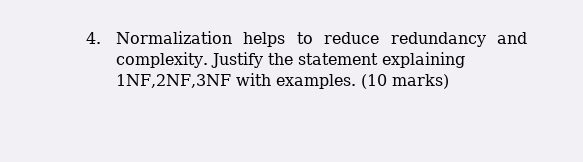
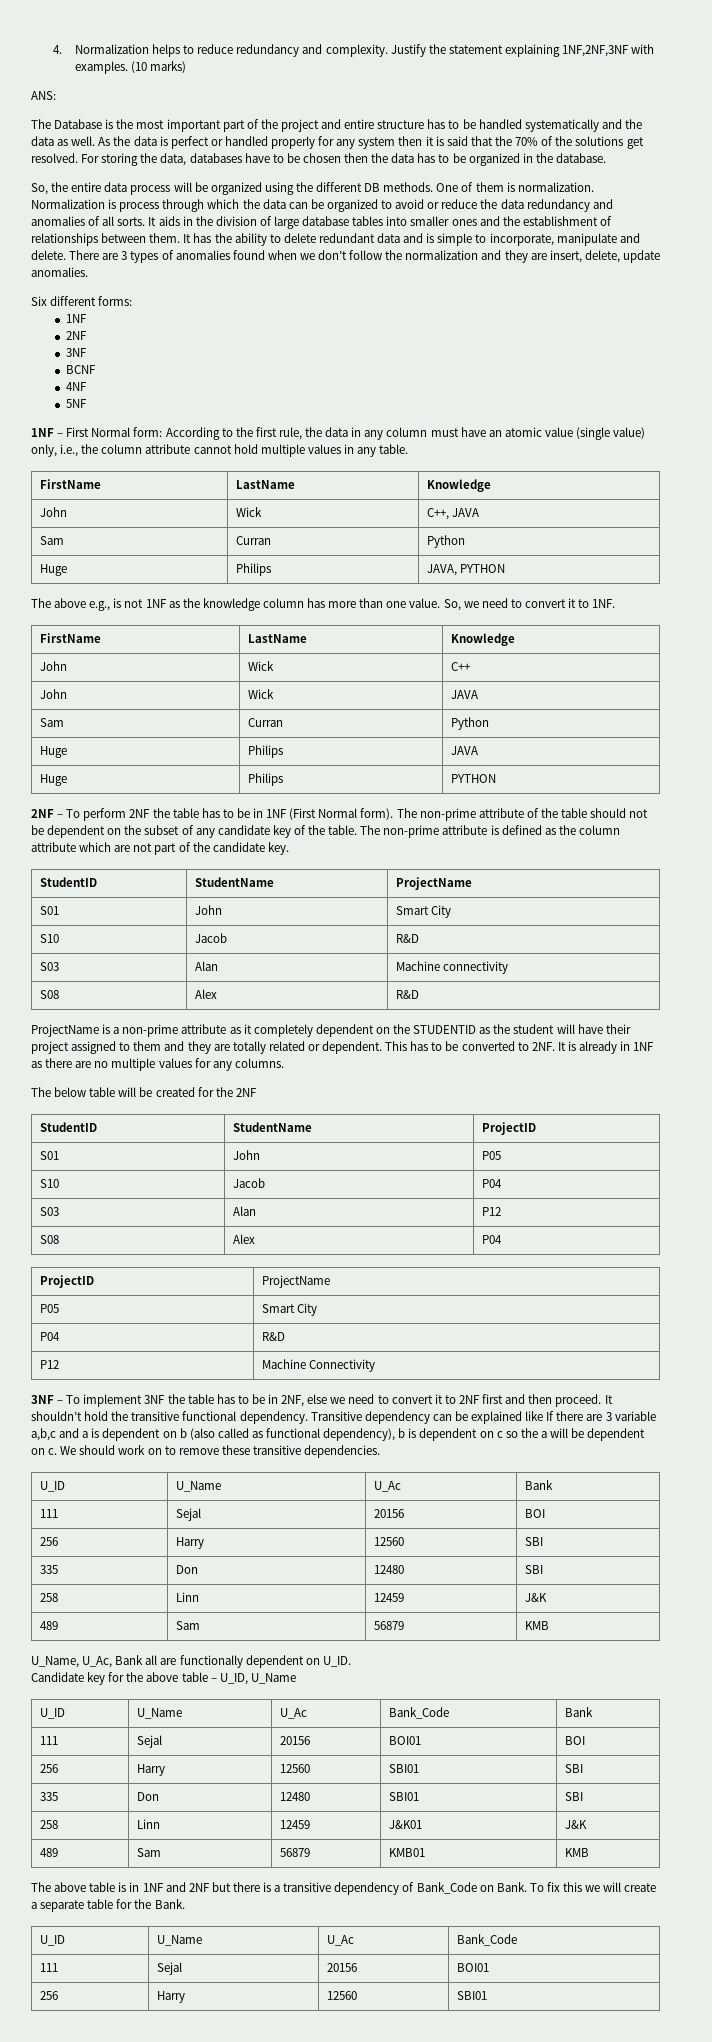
(449, 81) none -> [31,91,56,100] [31,119,642,132] [31,136,644,149] [31,153,606,166] [31,182,594,195] [31,199,613,212] [31,216,612,229] [31,233,640,246] [31,250,660,263] [31,267,88,277] [31,296,133,306] [65,314,87,323] [65,331,87,340] [65,348,87,357] [65,365,96,374] [65,382,87,391] [65,399,87,408] [31,427,646,440] [31,444,409,457] [39,479,101,489] [235,480,295,489] [426,479,491,492] [39,507,67,517] [235,507,262,517] [426,508,480,520] [39,536,64,545] [235,536,271,545] [426,535,465,548] [39,564,67,576] [235,563,271,576] [426,564,506,576] [31,598,616,611] [39,633,101,643] [247,634,307,643] [450,633,515,646] [39,661,67,671] [247,661,274,671] [450,662,470,671] [39,689,67,699] [247,689,274,699] [450,690,478,699] [39,718,64,727] [247,718,283,727] [450,717,489,730] [39,746,67,758] [247,745,283,758] [450,746,478,755] [39,774,67,786] [247,773,283,786] [450,774,496,783] [31,808,649,821] [31,825,620,838] [31,842,289,855] [39,877,97,887] [194,877,274,887] [395,877,472,890] [39,906,59,915] [194,905,222,915] [395,905,452,918] [39,934,59,943] [194,933,227,943] [395,934,419,943] [39,962,59,971] [194,961,218,971] [395,961,509,974] [39,990,59,999] [194,989,217,999] [395,990,419,999] [31,1024,631,1037] [31,1041,655,1054] [31,1058,284,1071] [31,1087,257,1097] [39,1122,97,1132] [232,1122,312,1132] [481,1122,536,1135] [39,1151,59,1160] [232,1150,260,1160] [481,1151,501,1160] [39,1179,59,1188] [232,1178,265,1188] [481,1179,502,1188] [39,1207,59,1216] [232,1206,256,1216] [481,1207,501,1216] [39,1235,59,1244] [232,1234,255,1244] [481,1235,502,1244] [39,1275,94,1288] [261,1275,330,1288] [39,1304,59,1313] [261,1303,318,1316] [39,1332,60,1341] [261,1332,285,1341] [39,1360,59,1369] [261,1359,376,1372] [31,1394,613,1407] [31,1411,656,1424] [31,1428,646,1441] [31,1445,381,1458] [39,1481,65,1492] [175,1481,221,1492] [373,1481,401,1492] [524,1480,553,1490] [39,1509,58,1518] [175,1508,201,1521] [373,1509,404,1518] [524,1509,545,1518] [39,1537,58,1546] [175,1537,204,1549] [373,1537,404,1546] [524,1537,543,1546] [39,1565,58,1574] [175,1565,198,1574] [373,1565,404,1574] [524,1565,543,1574] [39,1593,58,1602] [175,1592,199,1602] [373,1593,404,1602] [524,1593,547,1602] [39,1621,58,1630] [175,1621,200,1630] [373,1621,404,1630] [524,1621,549,1630] [31,1655,351,1668] [31,1672,296,1685] [39,1708,65,1719] [136,1708,182,1719] [279,1708,307,1719] [388,1707,449,1719] [564,1707,593,1717] [39,1736,58,1745] [136,1735,162,1748] [279,1736,310,1745] [388,1736,421,1745] [564,1736,585,1745] [39,1764,58,1773] [136,1764,165,1776] [279,1764,310,1773] [388,1764,419,1773] [564,1764,583,1773] [39,1792,58,1801] [136,1792,159,1801] [279,1792,310,1801] [388,1792,419,1801] [564,1792,583,1801] [39,1820,58,1829] [136,1819,160,1829] [279,1820,310,1829] [388,1820,422,1829] [564,1820,587,1829] [39,1848,58,1857] [136,1848,161,1857] [279,1848,310,1857] [388,1848,425,1857] [564,1848,589,1857] [31,1882,657,1895] [31,1899,185,1912] [39,1935,65,1946] [156,1935,202,1946] [326,1935,354,1946] [456,1934,517,1946] [39,1963,58,1972] [156,1962,182,1975] [326,1963,357,1972] [456,1963,489,1972] [39,1991,58,2000] [156,1991,185,2003] [326,1991,357,2000] [456,1991,487,2000] // ANS: // The Database is the most important part of the project and entire structure has to be handled systematically and the data as well. As the data is perfect or handled properly for any system then it is said that the 70% of the solutions get resolved. For storing the data, databases have to be chosen then the data has to be organized in the database. // So, the entire data process will be organized using the different DB methods. One of them is normalization. Normalization is process through which the data can be organized to avoid or reduce the data redundancy and anomalies of all sorts. It aids in the division of large database tables into smaller ones and the establishment of relationships between them. It has the ability to delete redundant data and is simple to incorporate, manipulate and delete. There are 3 types of anomalies found when we don’t follow the normalization and they are insert, delete, update anomalies. // Six different forms: // 1NF // 2NF // 3NF // BCNF // 4NF // 5NF // 1NF – First Normal form: According to the first rule, the data in any column must have an atomic value (single value) only, i.e., the column attribute cannot hold multiple values in any table. // FirstName | LastName | Knowledge // John | Wick | C++, JAVA // Sam | Curran | Python // Huge | Philips | JAVA, PYTHON // The above e.g., is not 1NF as the knowledge column has more than one value. So, we need to convert it to 1NF. // FirstName | LastName | Knowledge // John | Wick | C++ // John | Wick | JAVA // Sam | Curran | Python // Huge | Philips | JAVA // Huge | Philips | PYTHON // 2NF – To perform 2NF the table has to be in 1NF (First Normal form). The non-prime attribute of the table should not be dependent on the subset of any candidate key of the table. The non-prime attribute is defined as the column attribute which are not part of the candidate key. // StudentID | StudentName | ProjectName // S01 | John | Smart City // S10 | Jacob | R&D // S03 | Alan | Machine connectivity // S08 | Alex | R&D // ProjectName is a non-prime attribute as it completely dependent on the STUDENTID as the student will have their project assigned to them and they are totally related or dependent. This has to be converted to 2NF. It is already in 1NF as there are no multiple values for any columns. // The below table will be created for the 2NF // StudentID | StudentName | ProjectID // S01 | John | P05 // S10 | Jacob | P04 // S03 | Alan | P12 // S08 | Alex | P04 // ProjectID | ProjectName // P05 | Smart City // P04 | R&D // P12 | Machine Connectivity // 3NF – To implement 3NF the table has to be in 2NF, else we need to convert it to 2NF first and then proceed. It shouldn’t hold the transitive functional dependency. Transitive dependency can be explained like If there are 3 variable a,b,c and a is dependent on b (also called as functional dependency), b is dependent on c so the a will be dependent on c. We should work on to remove these transitive dependencies. // U_ID | U_Name | U_Ac | Bank // 111 | Sejal | 20156 | BOI // 256 | Harry | 12560 | SBI // 335 | Don | 12480 | SBI // 258 | Linn | 12459 | J&K // 489 | Sam | 56879 | KMB // U_Name, U_Ac, Bank all are functionally dependent on U_ID. // Candidate key for the above table – U_ID, U_Name // U_ID | U_Name | U_Ac | Bank_Code | Bank // 111 | Sejal | 20156 | BOI01 | BOI // 256 | Harry | 12560 | SBI01 | SBI // 335 | Don | 12480 | SBI01 | SBI // 258 | Linn | 12459 | J&K01 | J&K // 489 | Sam | 56879 | KMB01 | KMB // The above table is in 1NF and 2NF but there is a transitive dependency of Bank_Code on Bank. To fix this we will create a separate table for the Bank. // U_ID | U_Name | U_Ac | Bank_Code // 111 | Sejal | 20156 | BOI01 // 256 | Harry | 12560 | SBI01

